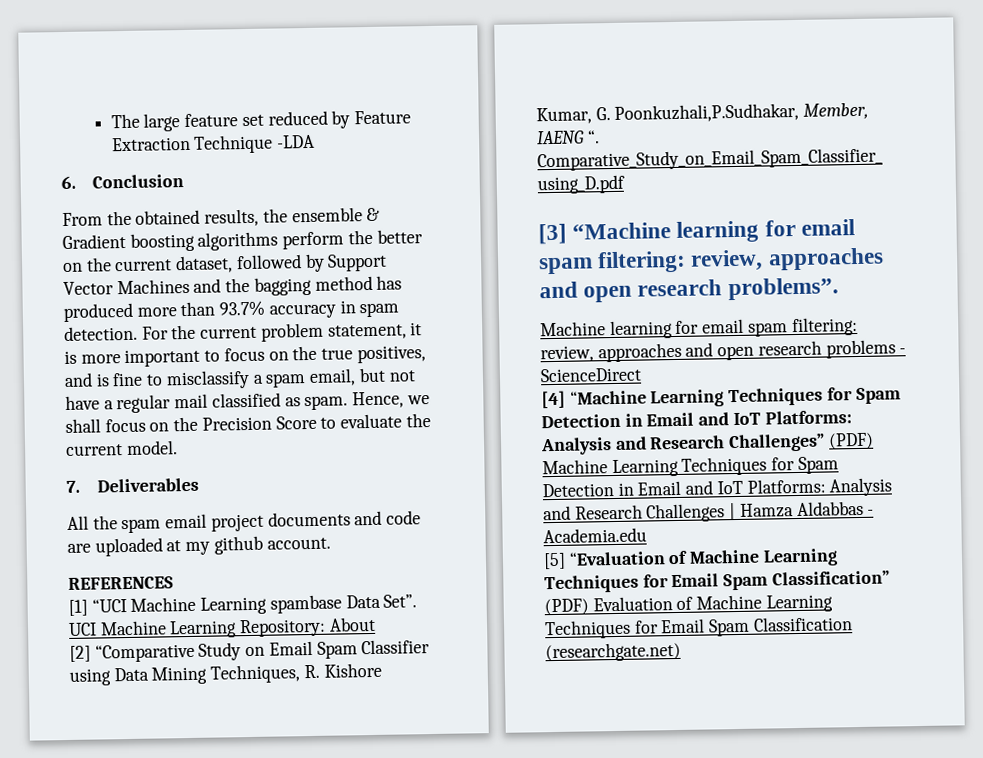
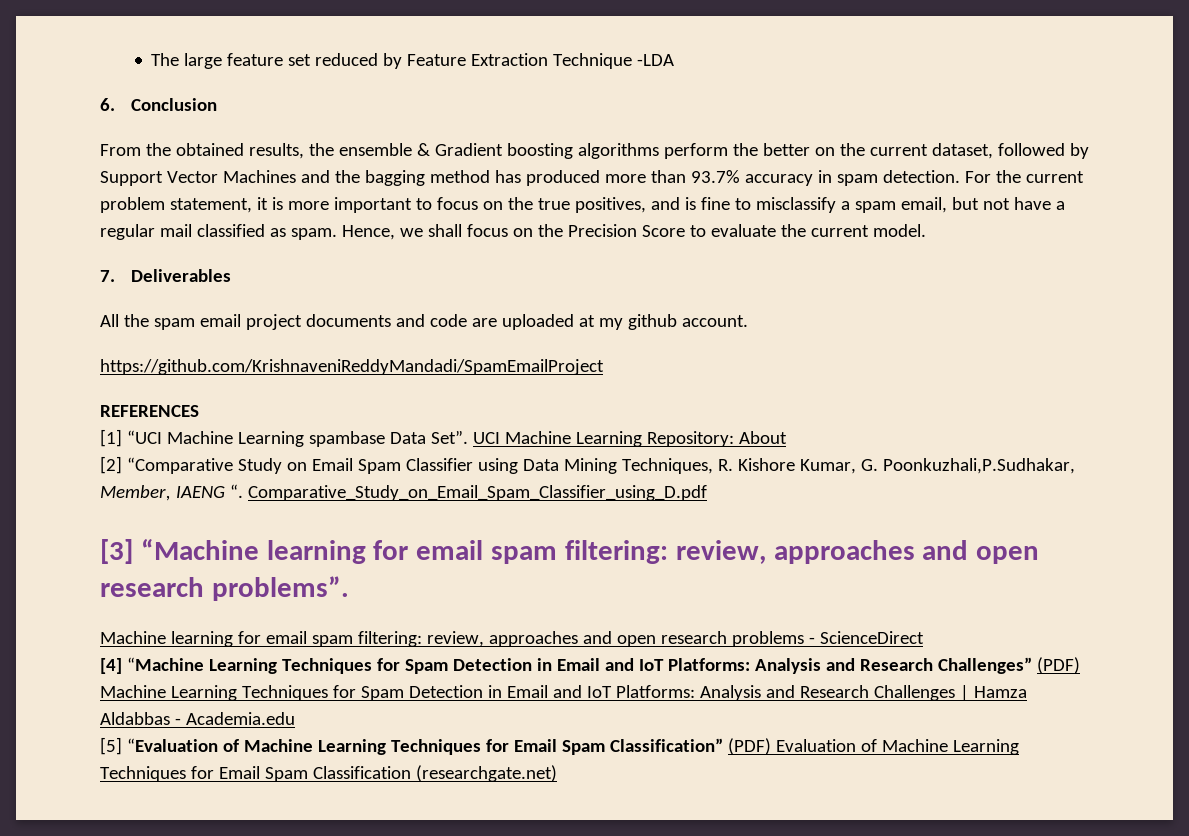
(331, 543) none -> [100,359,604,375] // https://github.com/KrishnaveniReddyMandadi/SpamEmailProject

